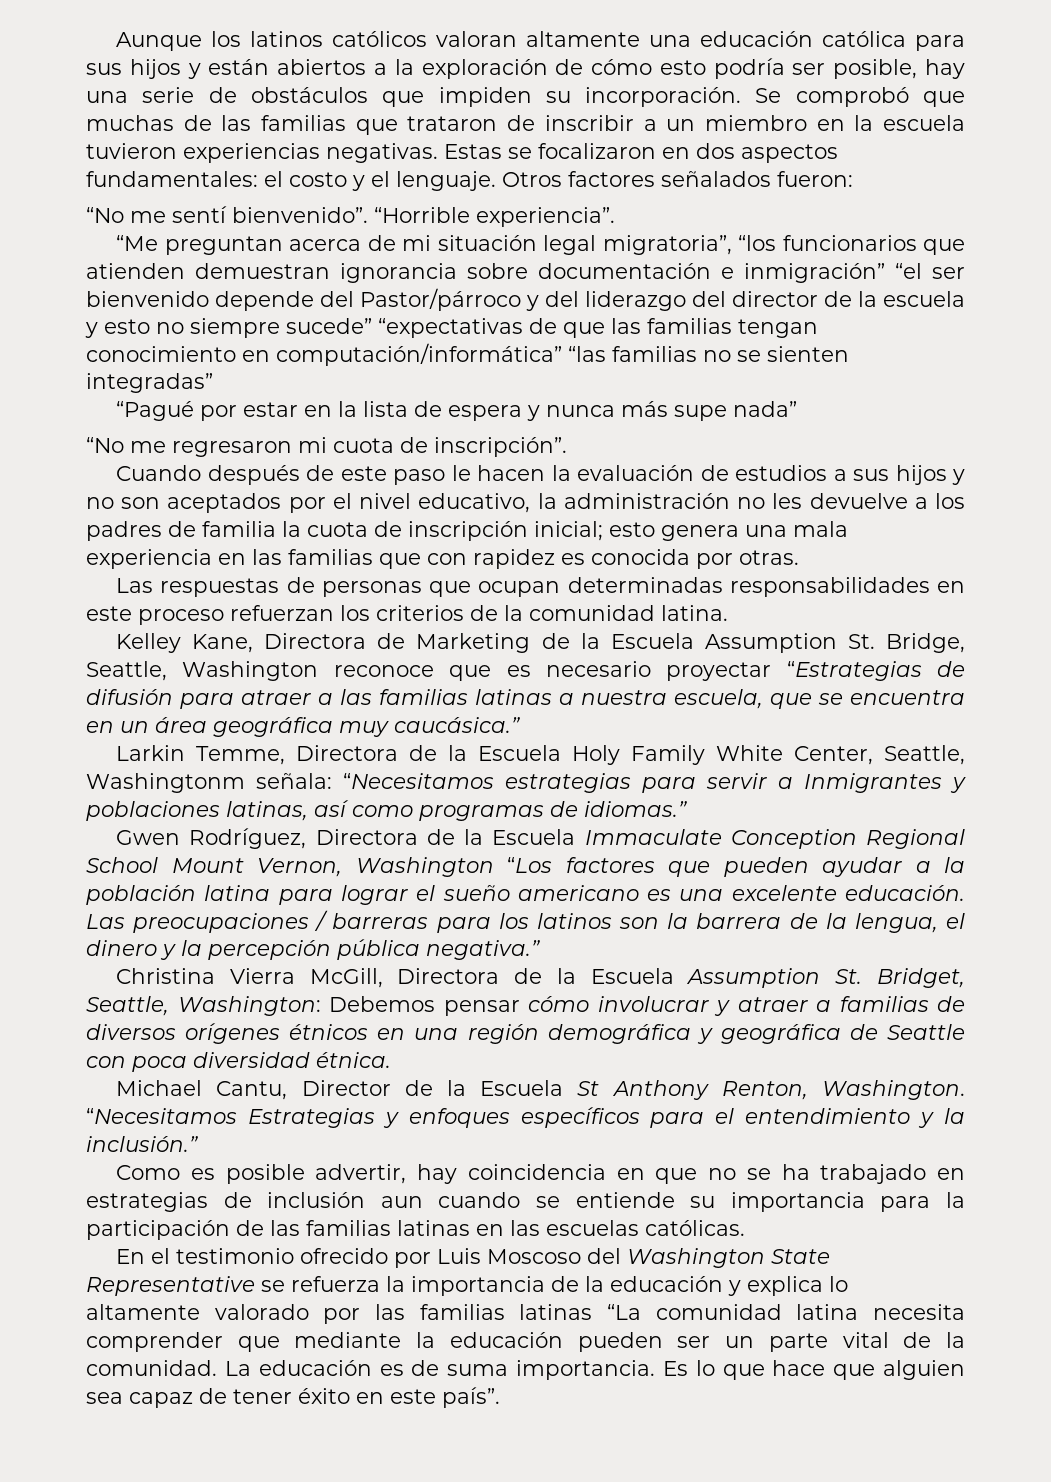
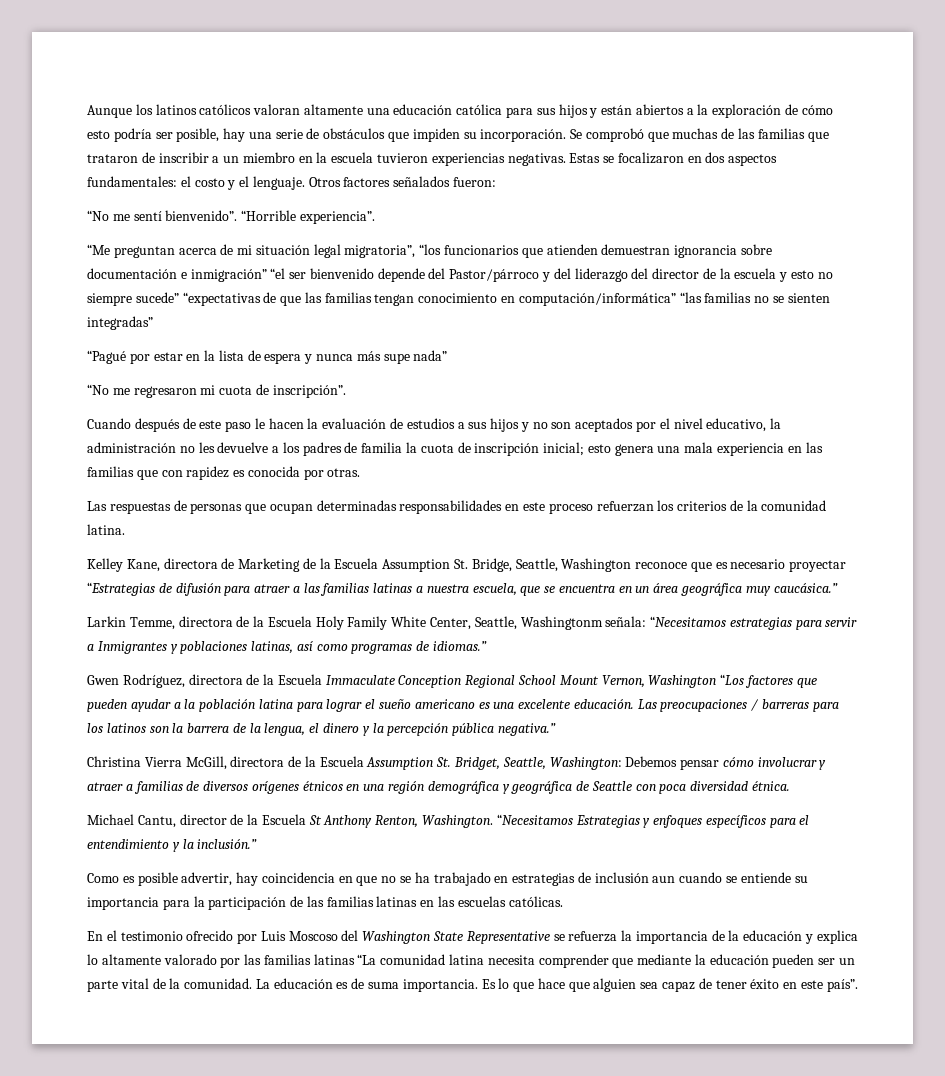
[264,633,367,649] Directora -> [163,558,218,569] directora
[296,745,399,761] Directora -> [178,616,233,627] directora
[315,829,418,845] Directora -> [188,674,243,685] directora
[397,968,500,984] Directora -> [230,756,285,767] directora
[301,1080,391,1096] Director -> [179,814,227,825] director

